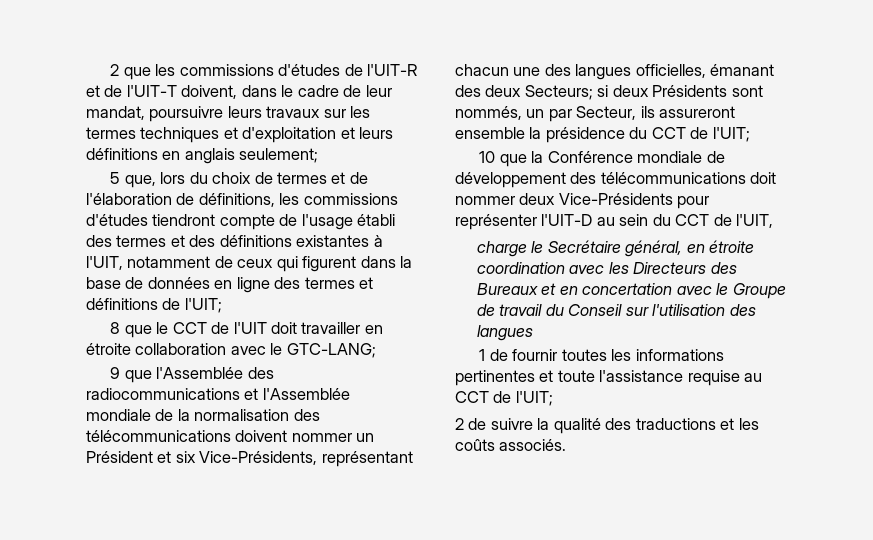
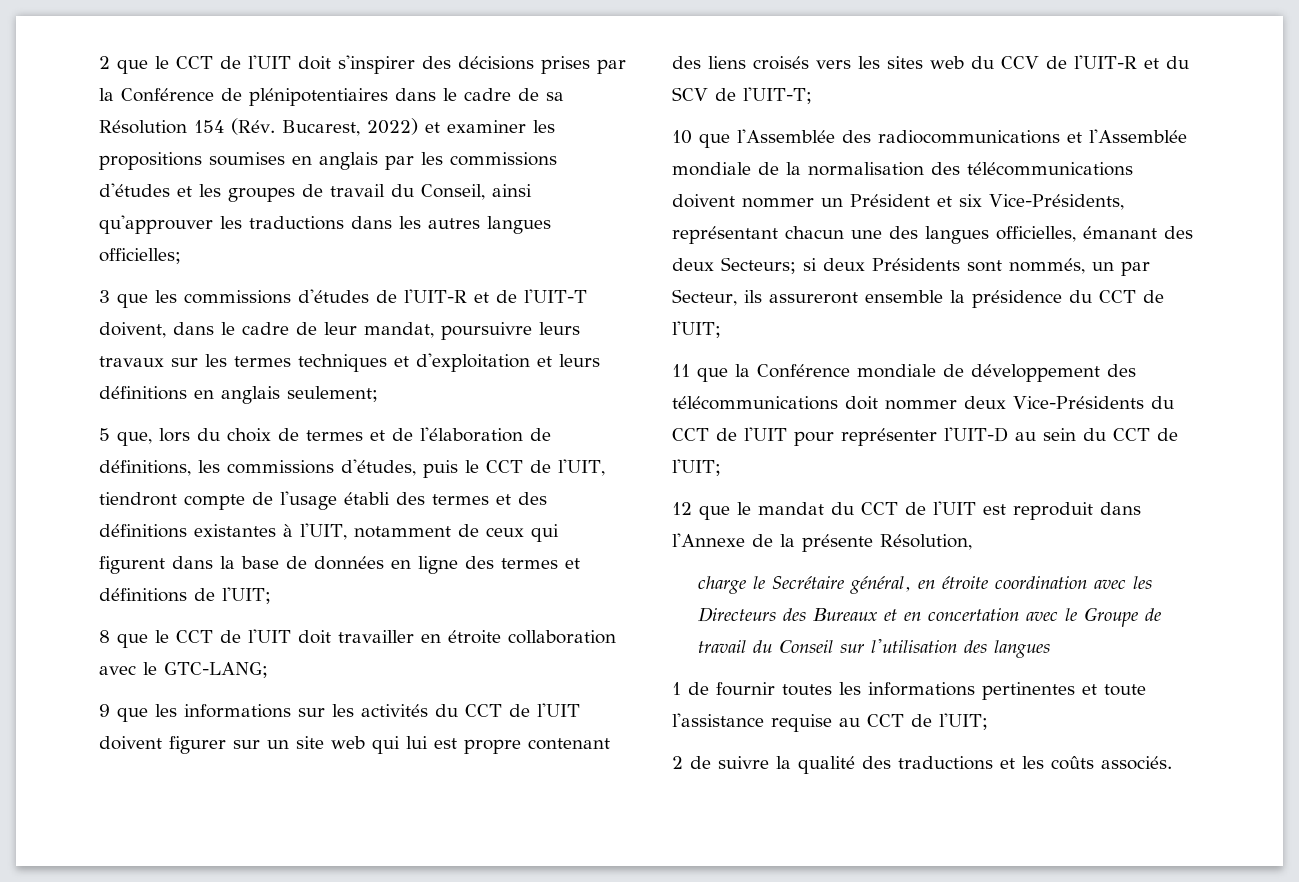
(151, 73) none -> [155,55,626,74] [99,88,564,106] [99,118,555,136] [99,152,557,170] [99,183,532,202] [99,215,551,234] [99,248,181,264] [99,290,148,308] le CCT de l'UIT doit s'inspirer des décisions prises par la Conférence de plénipotentiaires dans le cadre de sa Résolution 154 (Rév. Bucarest, 2022) et examiner les propositions soumises en anglais par les commissions d'études et les groupes de travail du Conseil, ainsi qu'approuver les traductions dans les autres langues officielles; // 3 que
[86,214,148,226] d'études -> [341,459,605,478] d'études, puis le CCT de l'UIT,
(152, 376) none -> [155,703,580,718] [99,736,610,754] [672,55,1189,70] [672,87,812,104] [672,130,730,148] les informations sur les activités du CCT de l'UIT doivent figurer sur un site web qui lui est propre contenant des liens croisés vers les sites web du CCV de l'UIT-R et du SCV de l'UIT-T; // 10 que
[479,151,496,163] 10 -> [672,364,690,377] 11
(673, 199) none -> [1150,396,1174,409] [672,427,787,441] du CCT de l'UIT
[736,214,774,228] l'UIT, -> [672,459,721,476] [672,501,1141,520] [672,533,972,552] l'UIT; // 12 que le mandat du CCT de l'UIT est reproduit dans l'Annexe de la présente Résolution,

